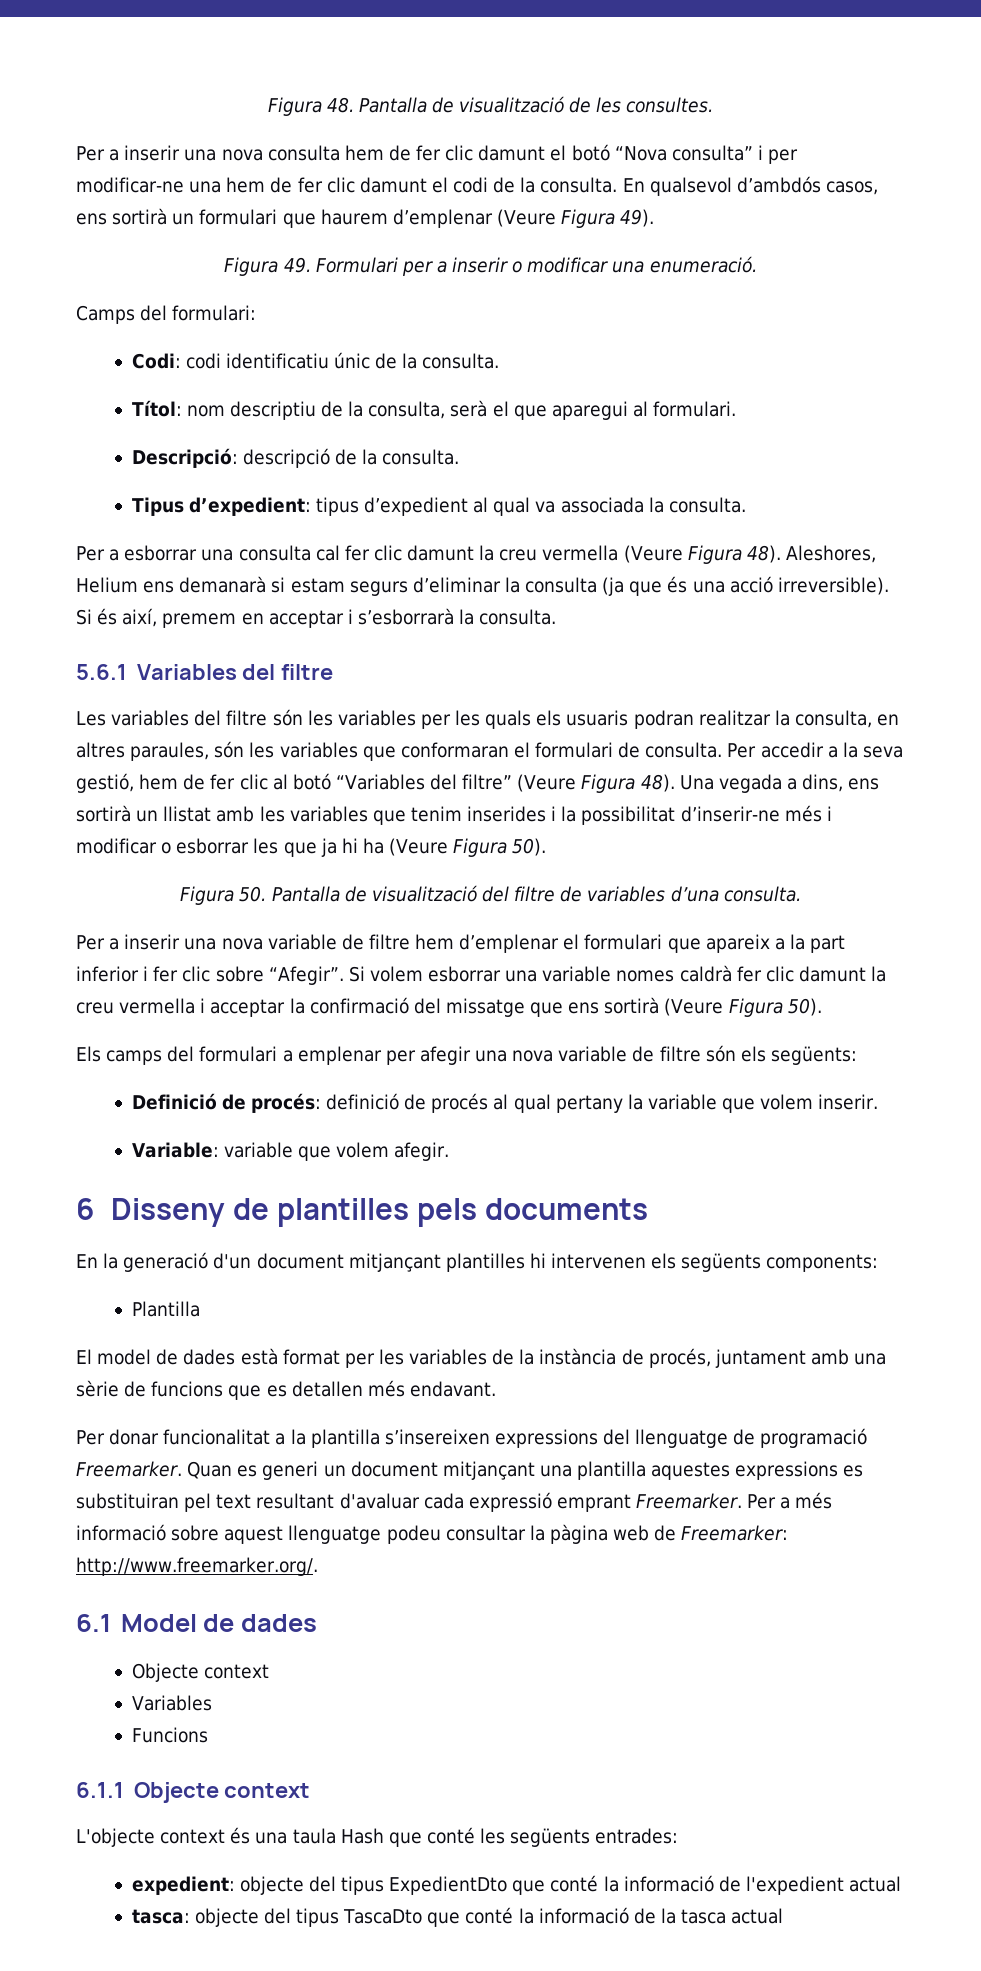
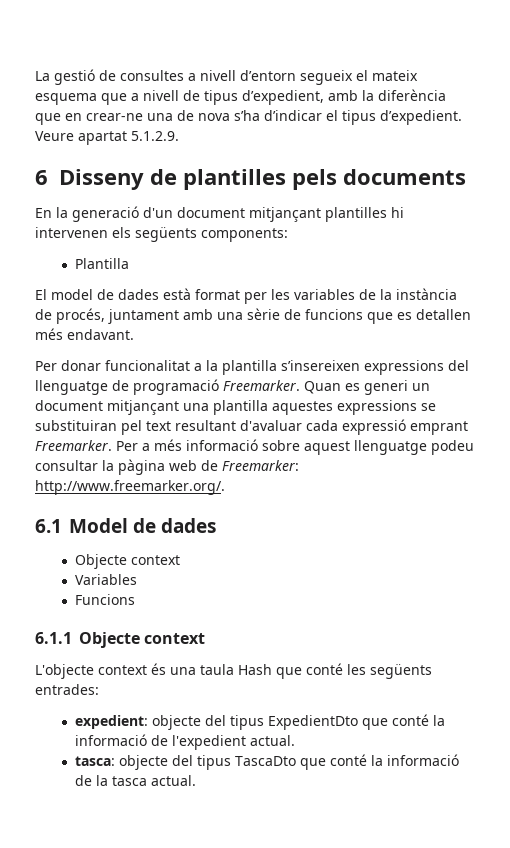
[267,96,714,116] [76,144,799,164] [76,176,878,196] [76,208,655,228] [224,256,757,276] [76,305,257,324] [131,352,500,369] [131,400,737,420] [131,448,460,468] [131,497,746,516] [76,545,876,564] [76,576,889,596] [76,608,557,628] [76,664,334,680] [76,709,900,729] [76,741,903,761] [76,773,880,793] [76,805,832,825] [76,838,547,857] [180,885,801,905] [76,934,846,953] [76,965,887,985] [76,997,822,1017] [76,1045,857,1065] [131,1093,879,1113] [131,1142,450,1161] Figura 48. Pantalla de visualització de les consultes. // Per a inserir una nova consulta hem de fer clic damunt el botó “Nova consulta” i per modificar-ne una hem de fer clic damunt el codi de la consulta. En qualsevol d’ambdós casos, ens sortirà un formulari que haurem d’emplenar (Veure Figura 49). // Figura 49. Formulari per a inserir o modificar una enumeració. // Camps del formulari: // Codi: codi identificatiu únic de la consulta. // Títol: nom descriptiu de la consulta, serà el que aparegui al formulari. // Descripció: descripció de la consulta. // Tipus d’expedient: tipus d’expedient al qual va associada la consulta. // Per a esborrar una consulta cal fer clic damunt la creu vermella (Veure Figura 48). Aleshores, Helium ens demanarà si estam segurs d’eliminar la consulta (ja que és una acció irreversible). Si és així, premem en acceptar i s’esborrarà la consulta. // 5.6.1 Variables del filtre // Les variables del filtre són les variables per les quals els usuaris podran realitzar la consulta, en altres paraules, són les variables que conformaran el formulari de consulta. Per accedir a la seva gestió, hem de fer clic al botó “Variables del filtre” (Veure Figura 48). Una vegada a dins, ens sortirà un llistat amb les variables que tenim inserides i la possibilitat d’inserir-ne més i modificar o esborrar les que ja hi ha (Veure Figura 50). // Figura 50. Pantalla de visualització del filtre de variables d’una consulta. // Per a inserir una nova variable de filtre hem d’emplenar el formulari que apareix a la part inferior i fer clic sobre “Afegir”. Si volem esborrar una variable nomes caldrà fer clic damunt la creu vermella i acceptar la confirmació del missatge que ens sortirà (Veure Figura 50). // Els camps del formulari a emplenar per afegir una nova variable de filtre són els següents: // Definició de procés: definició de procés al qual pertany la variable que volem inserir. // Variable: variable que volem afegir. -> [35,69,418,85] [35,89,446,105] [35,110,462,125] [35,131,179,145] La gestió de consultes a nivell d’entorn segueix el mateix esquema que a nivell de tipus d’expedient, amb la diferència que en crear-ne una de nova s’ha d’indicar el tipus d’expedient. Veure apartat 5.1.2.9.
[843,1465,864,1477] es -> [421,403,436,411] se
[849,1876,902,1892] actual -> [249,735,295,746] actual.
[731,1908,784,1924] actual -> [150,775,196,786] actual.

